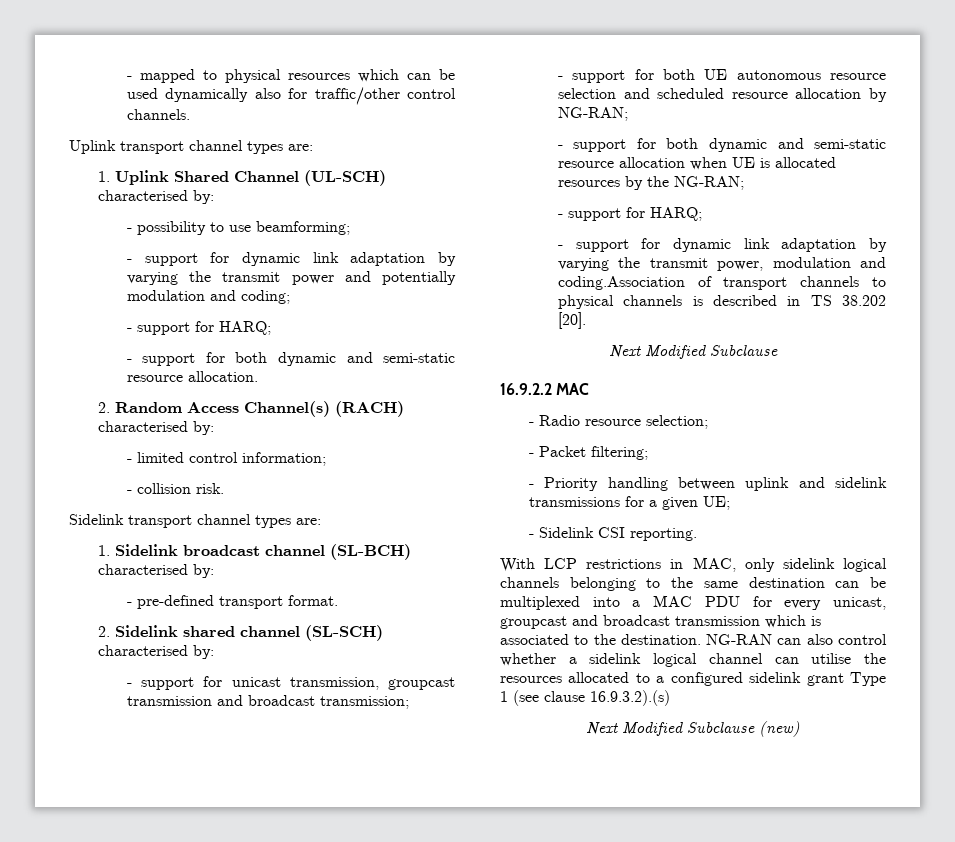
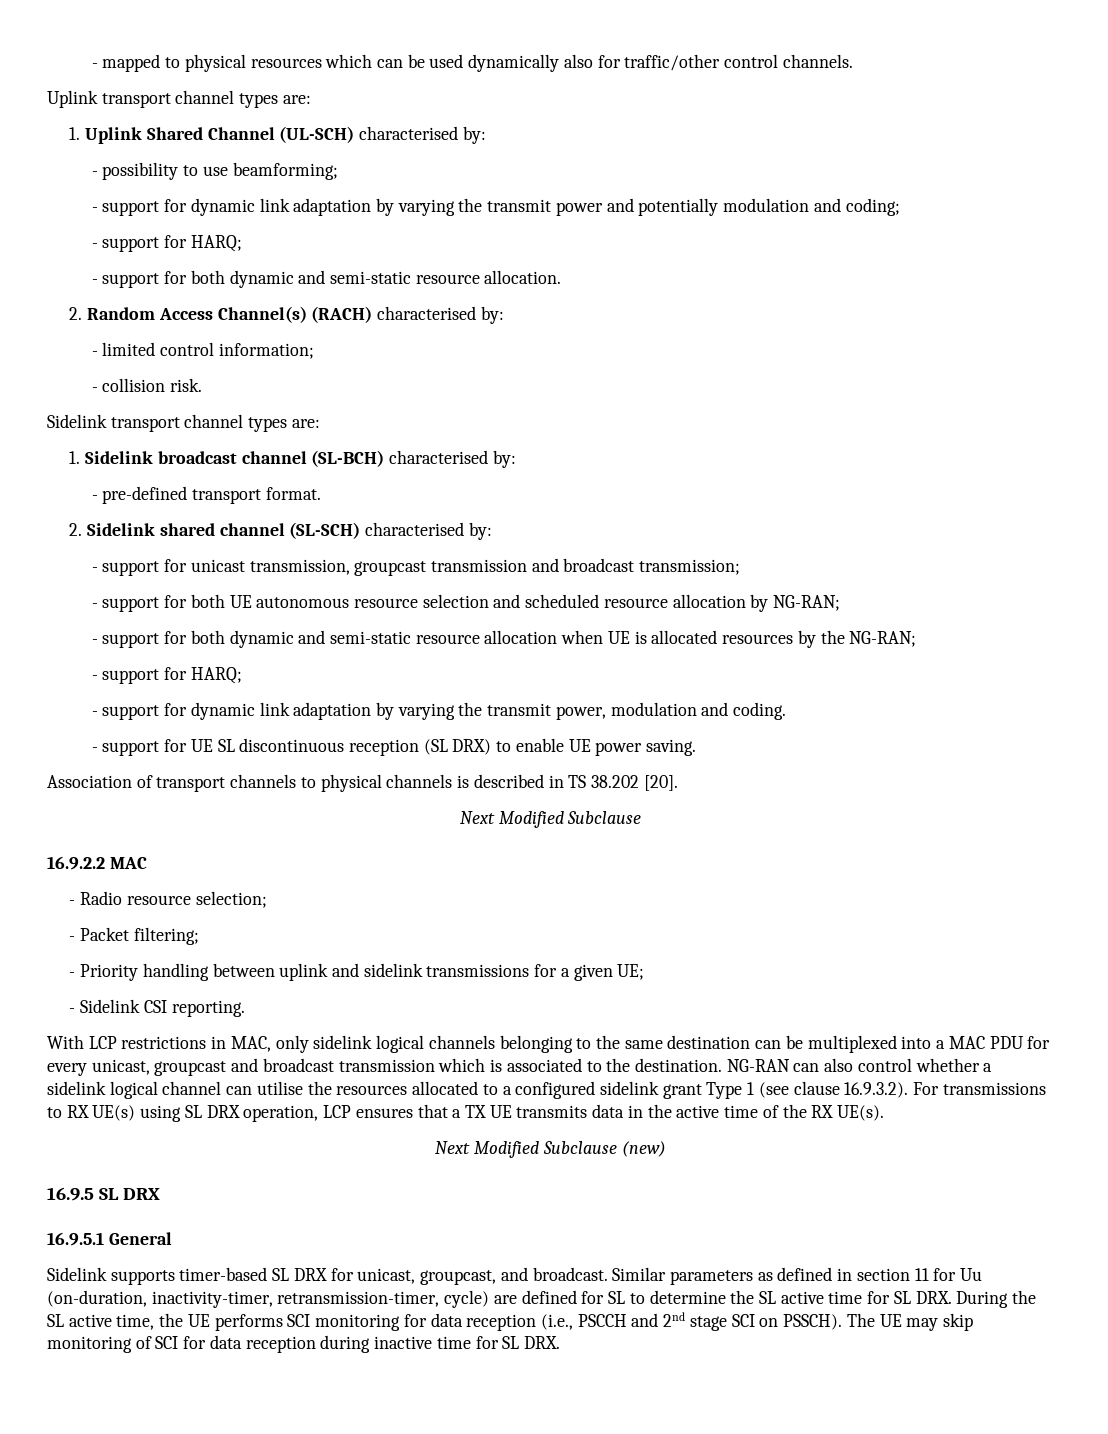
[557,276,685,290] coding.Association -> [733,702,787,720] [91,738,697,756] [47,775,132,788] coding. // - support for UE SL discontinuous reception (SL DRX) to enable UE power saving. // Association
[590,690,670,706] [586,721,800,737] 16.9.3.2).(s) // Next Modified Subclause (new) -> [844,1082,1046,1098] [47,1104,884,1122] [435,1141,666,1158] [47,1187,160,1201] [47,1232,172,1246] [47,1267,983,1285] [47,1290,1037,1308] [47,1312,973,1331] [47,1335,560,1353] 16.9.3.2). For transmissions to RX UE(s) using SL DRX operation, LCP ensures that a TX UE transmits data in the active time of the RX UE(s). // Next Modified Subclause (new) // 16.9.5 SL DRX // 16.9.5.1 General // Sidelink supports timer-based SL DRX for unicast, groupcast, and broadcast. Similar parameters as defined in section 11 for Uu (on-duration, inactivity-timer, retransmission-timer, cycle) are defined for SL to determine the SL active time for SL DRX. During the SL active time, the UE performs SCI monitoring for data reception (i.e., PSCCH and 2nd stage SCI on PSSCH). The UE may skip monitoring of SCI for data reception during inactive time for SL DRX.

